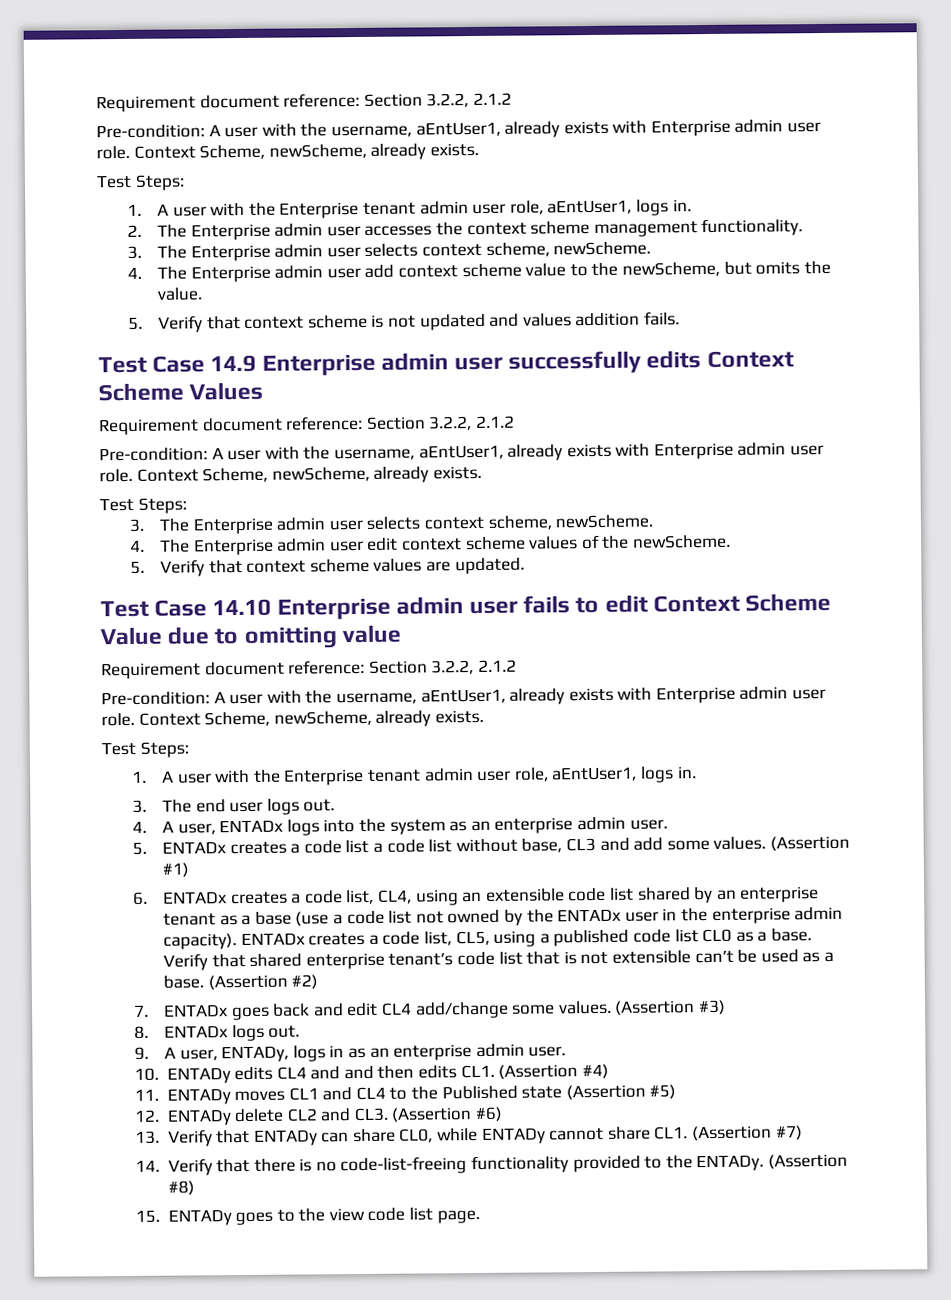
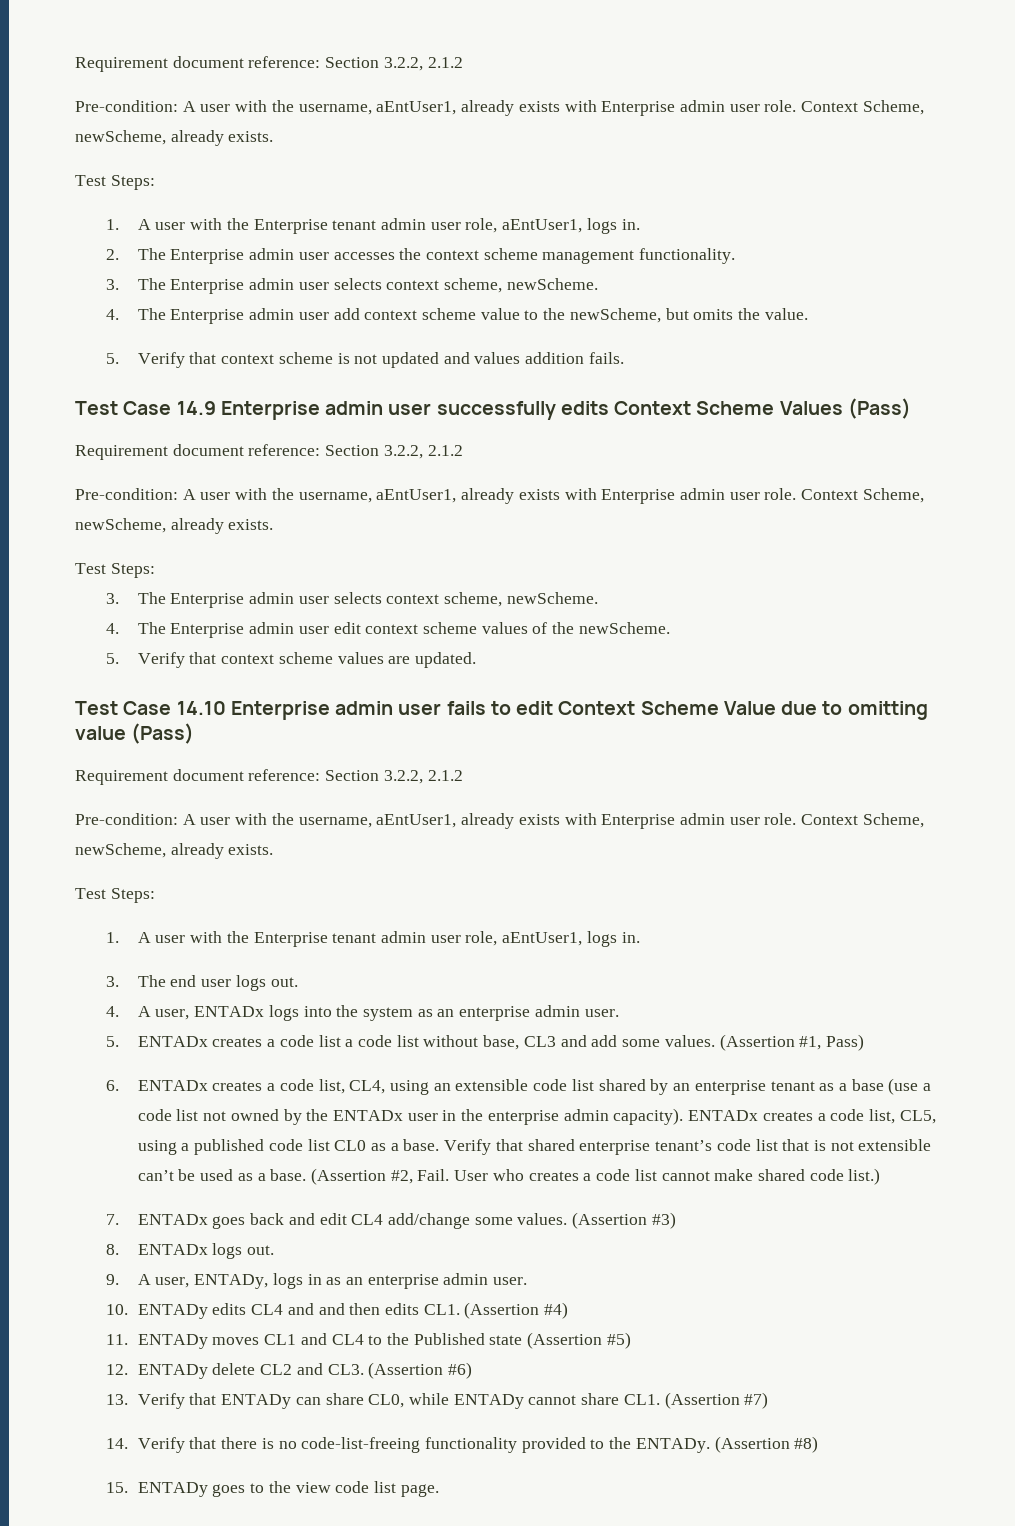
(264, 391) none -> [847,398,911,419] (Pass)
(401, 634) none -> [131,723,195,744] (Pass)
[162,862,190,878] #1) -> [799,1034,865,1051] #1, Pass)
[291,974,319,990] #2) -> [390,1168,881,1185] #2, Fail. User who creates a code list cannot make shared code list.)

